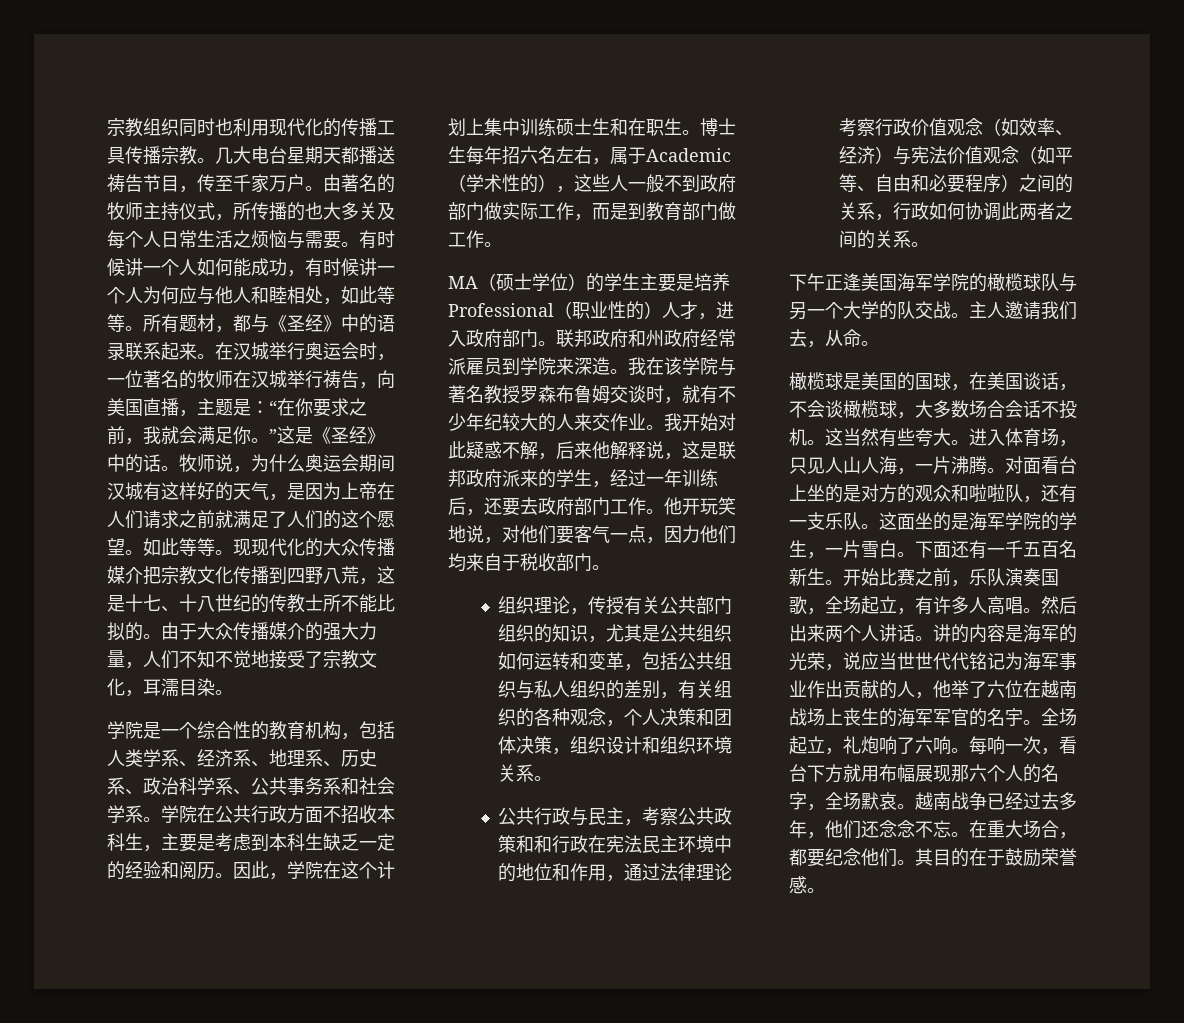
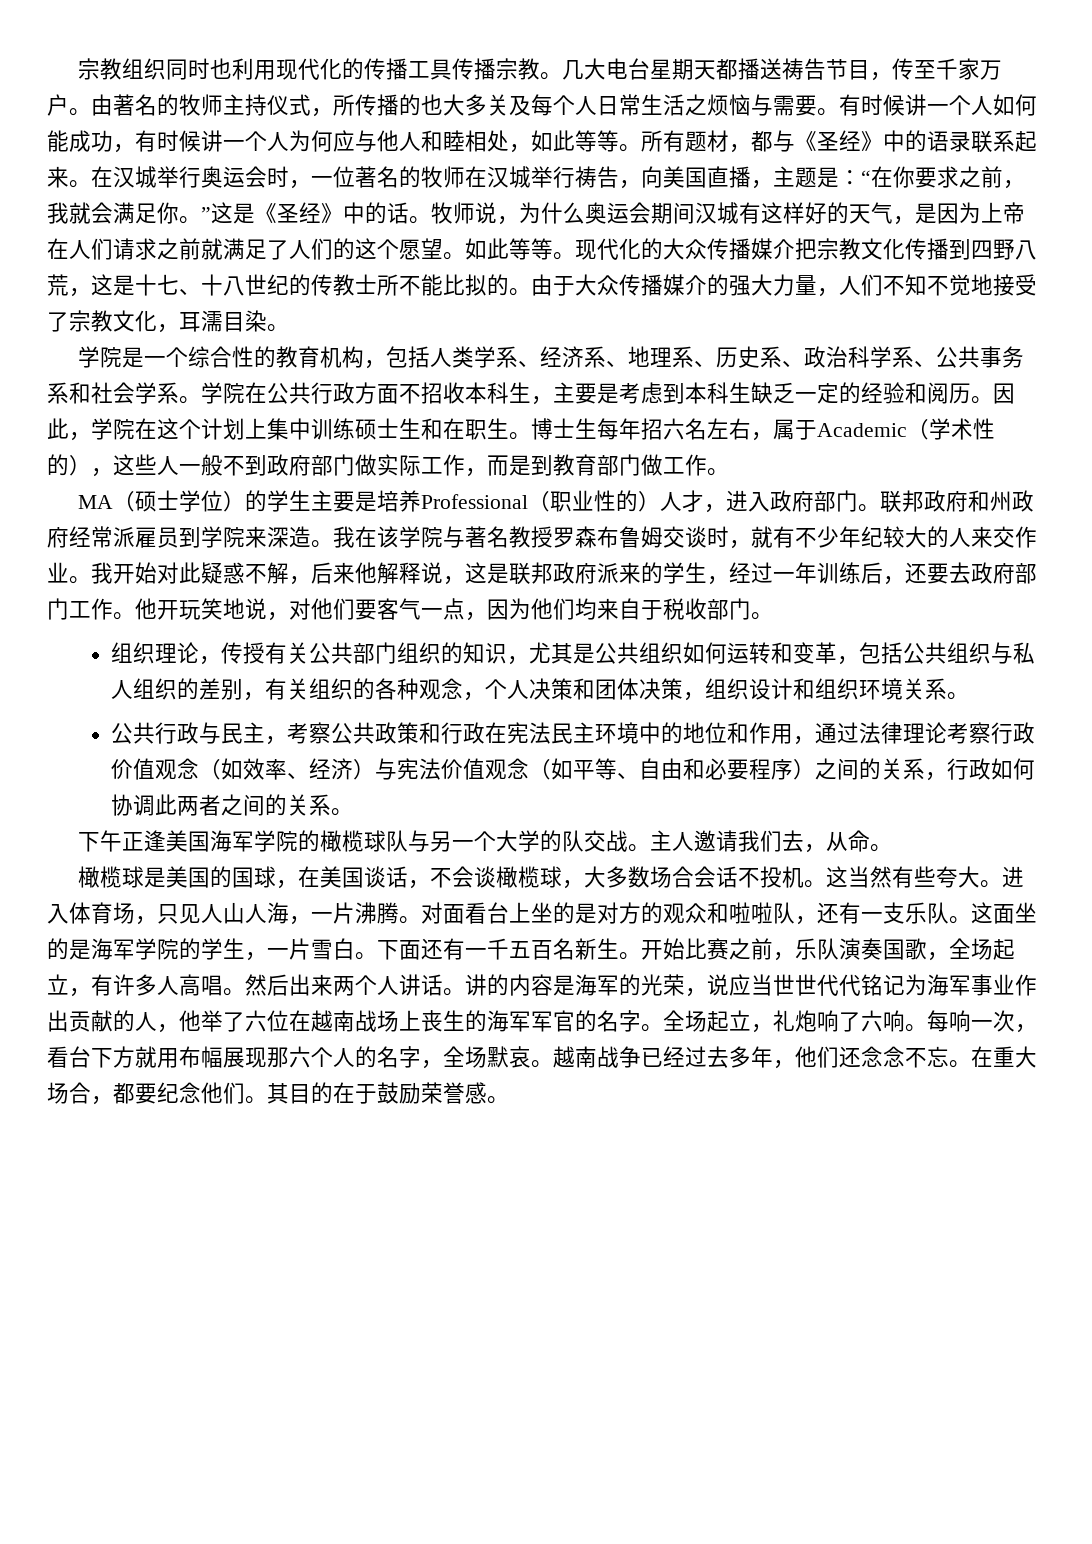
[251,539,269,556] 现 -> (597, 249) none
[682,525,700,543] 力 -> [509,598,531,620] 为
[534,835,553,853] 和 -> (442, 733) none
[1005,708,1023,726] 宇 -> [619,1010,641,1032] 字

